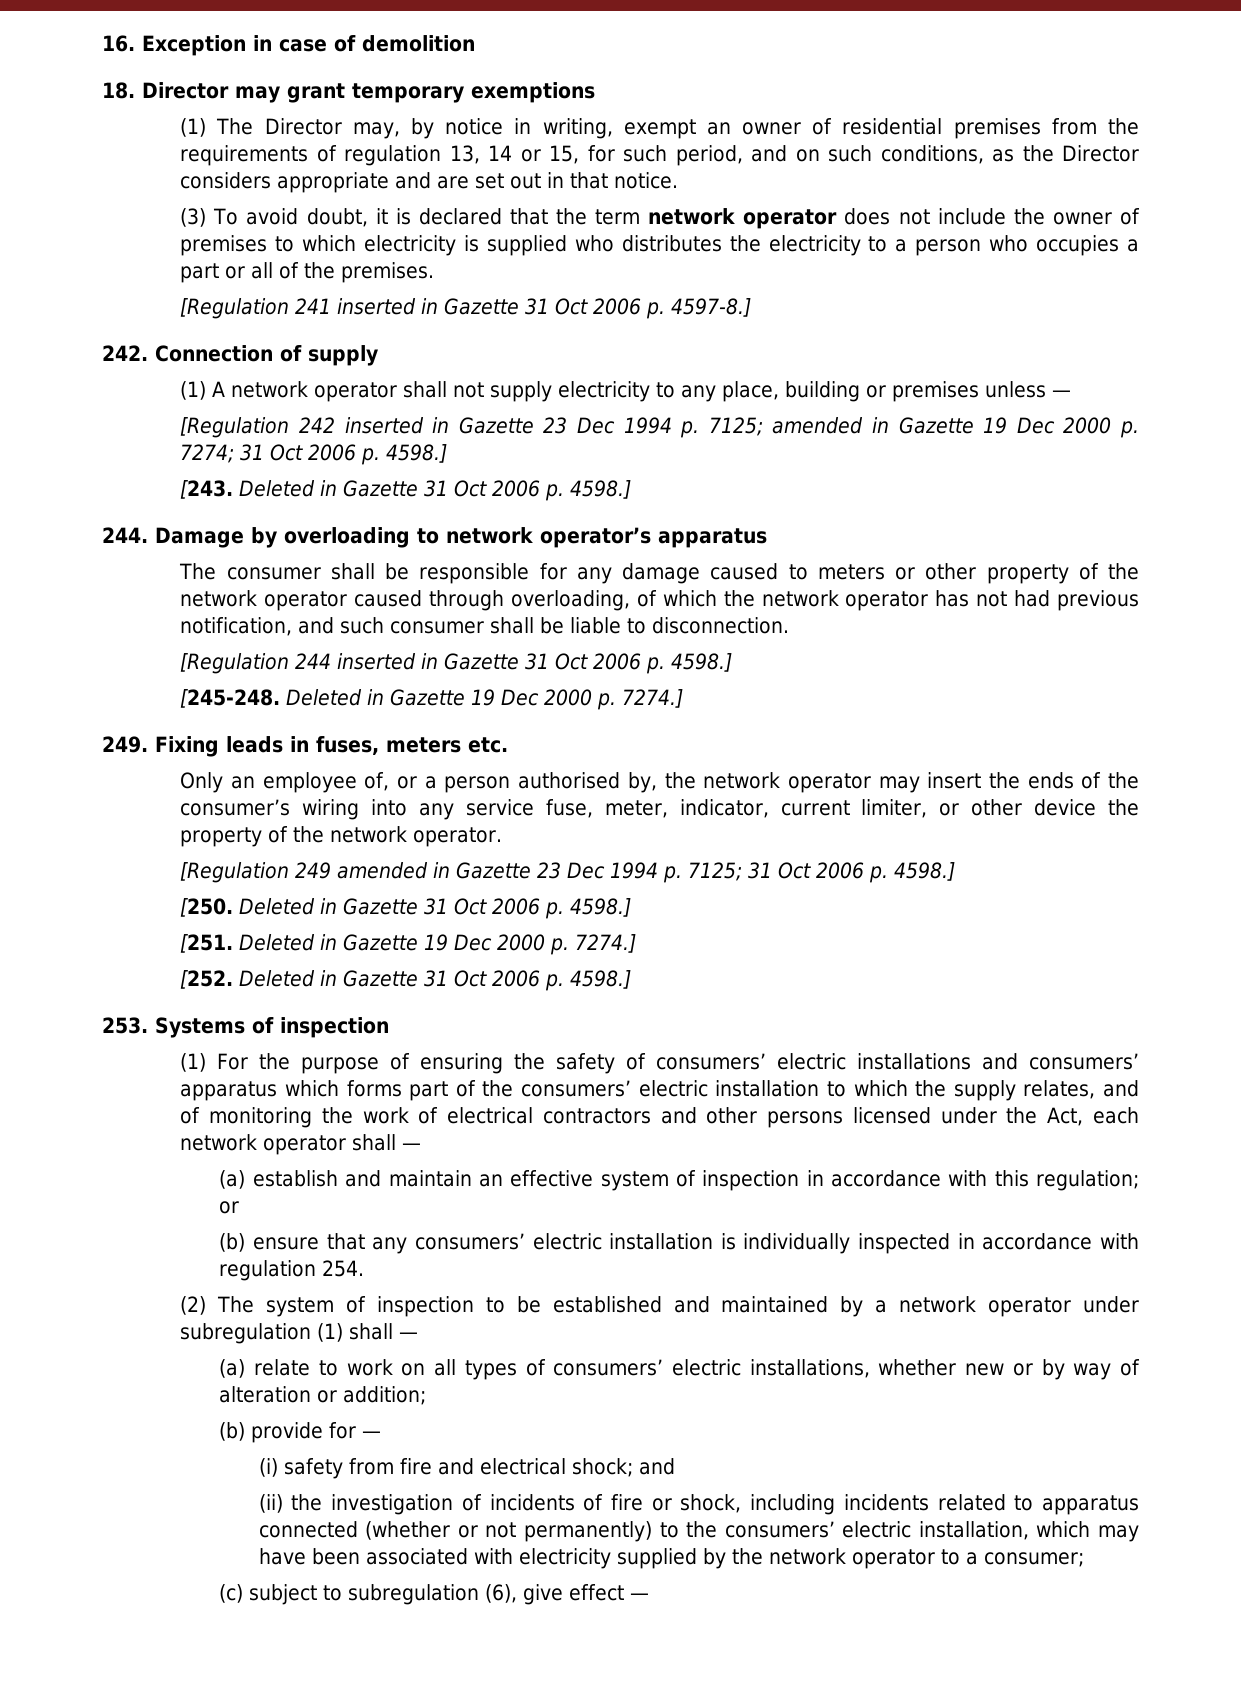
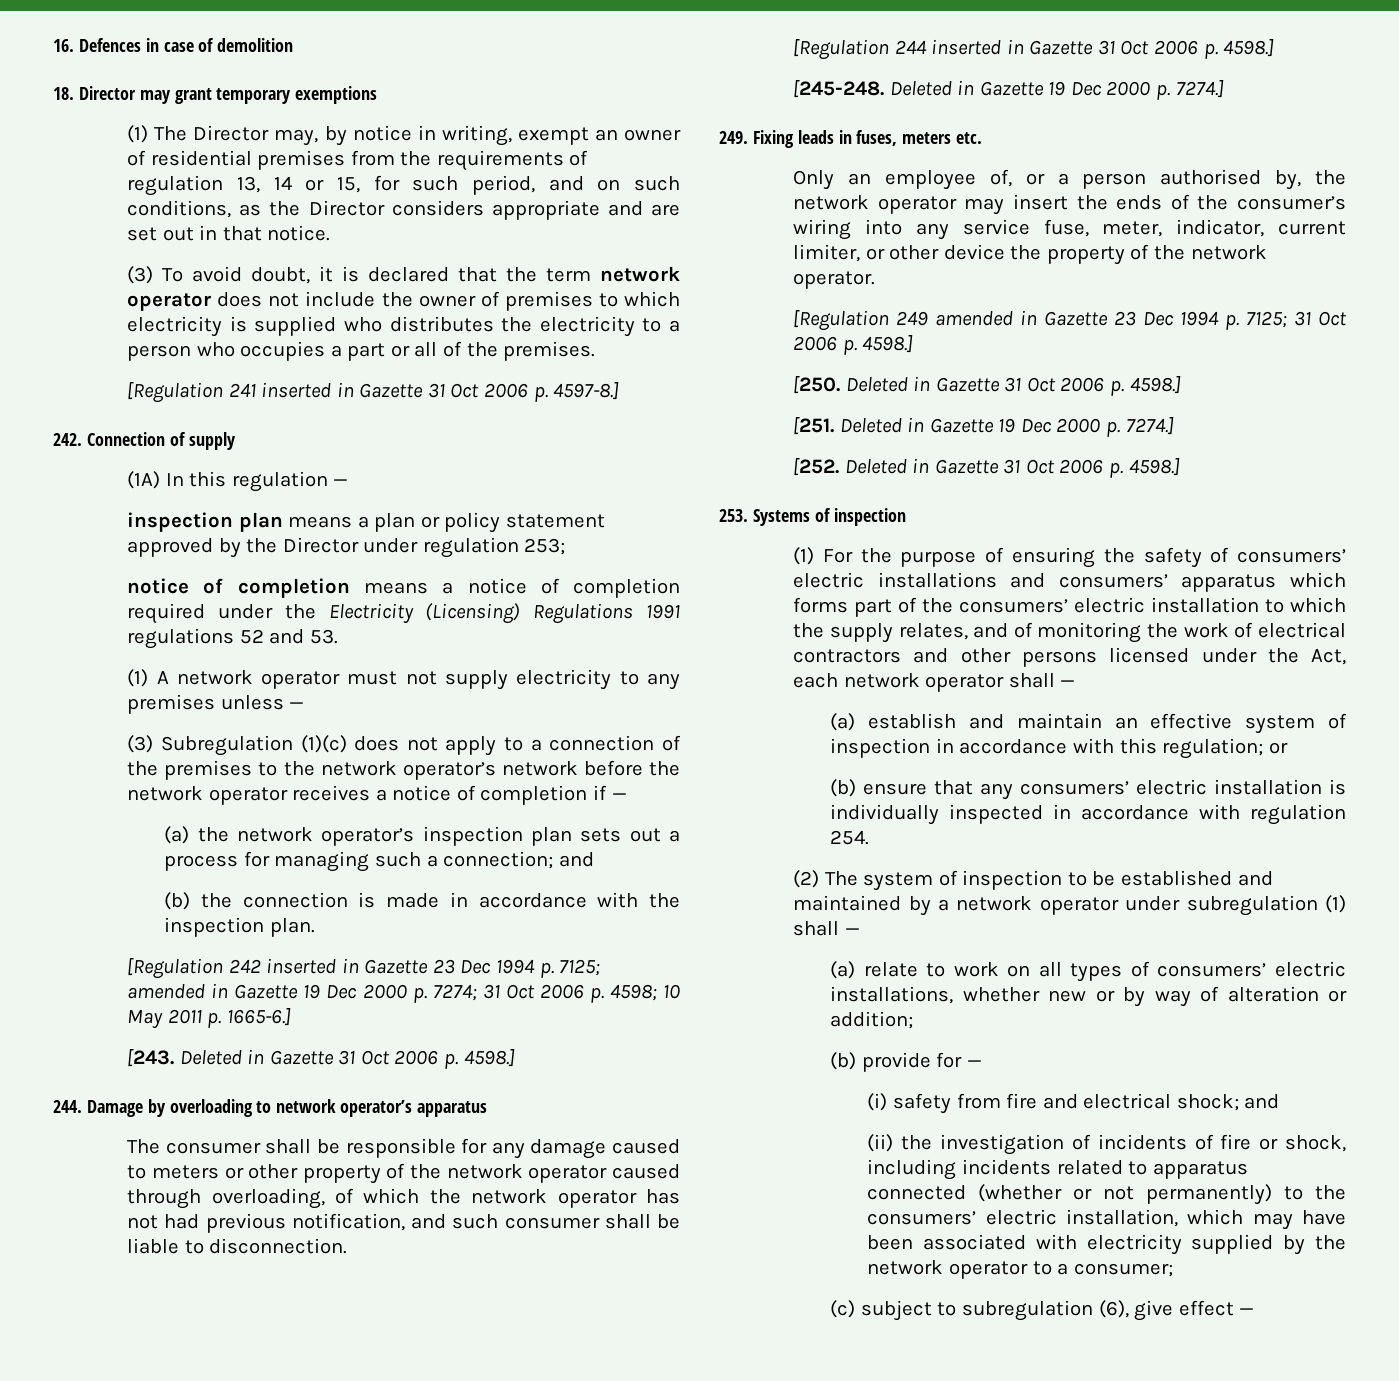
[142,35,246,56] Exception -> [78,38,141,52] Defences
(378, 355) none -> [127,471,349,492] [127,512,605,533] [127,537,566,558] [127,578,680,598] [127,603,681,624] [127,628,338,649] // (1A) In this regulation — // inspection plan means a plan or policy statement approved by the Director under regulation 253; // notice of completion means a notice of completion required under the Electricity (Licensing) Regulations 1991 regulations 52 and 53.
[403,381,448,398] shall -> [347,671,398,685] must
[722,381,887,402] place, building or -> (680, 681) none
(1072, 393) none -> [127,735,681,756] [127,760,680,780] [127,785,627,805] [164,826,681,846] [164,851,594,872] [164,892,681,910] [164,917,315,937] // (3) Subregulation (1)(c) does not apply to a connection of the premises to the network operator’s network before the network operator receives a notice of completion if — // (a) the network operator’s inspection plan sets out a process for managing such a connection; and // (b) the connection is made in accordance with the inspection plan.
[386,444,448,463] 4598.] -> [609,984,681,1001] [127,1008,291,1029] 4598; 10 May 2011 p. 1665-6.]

